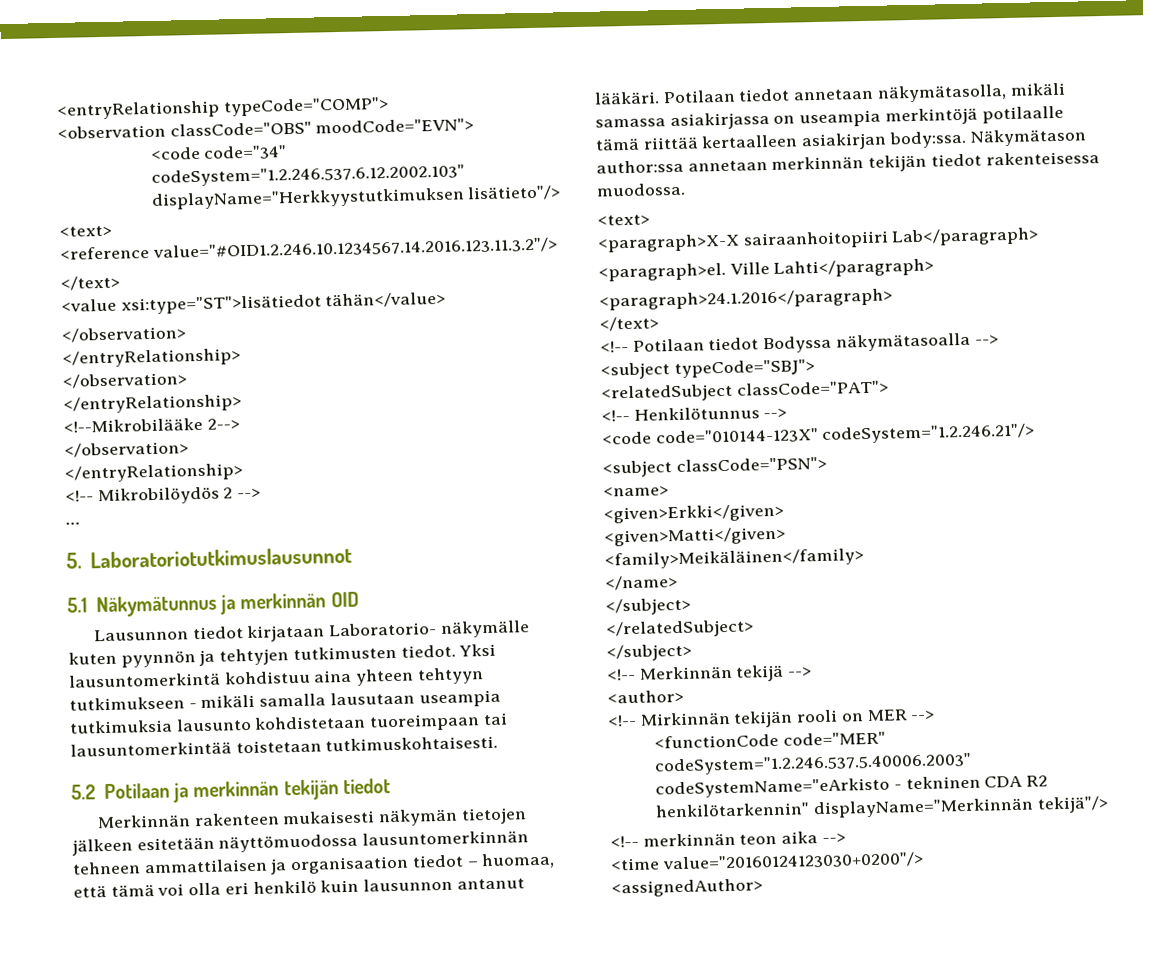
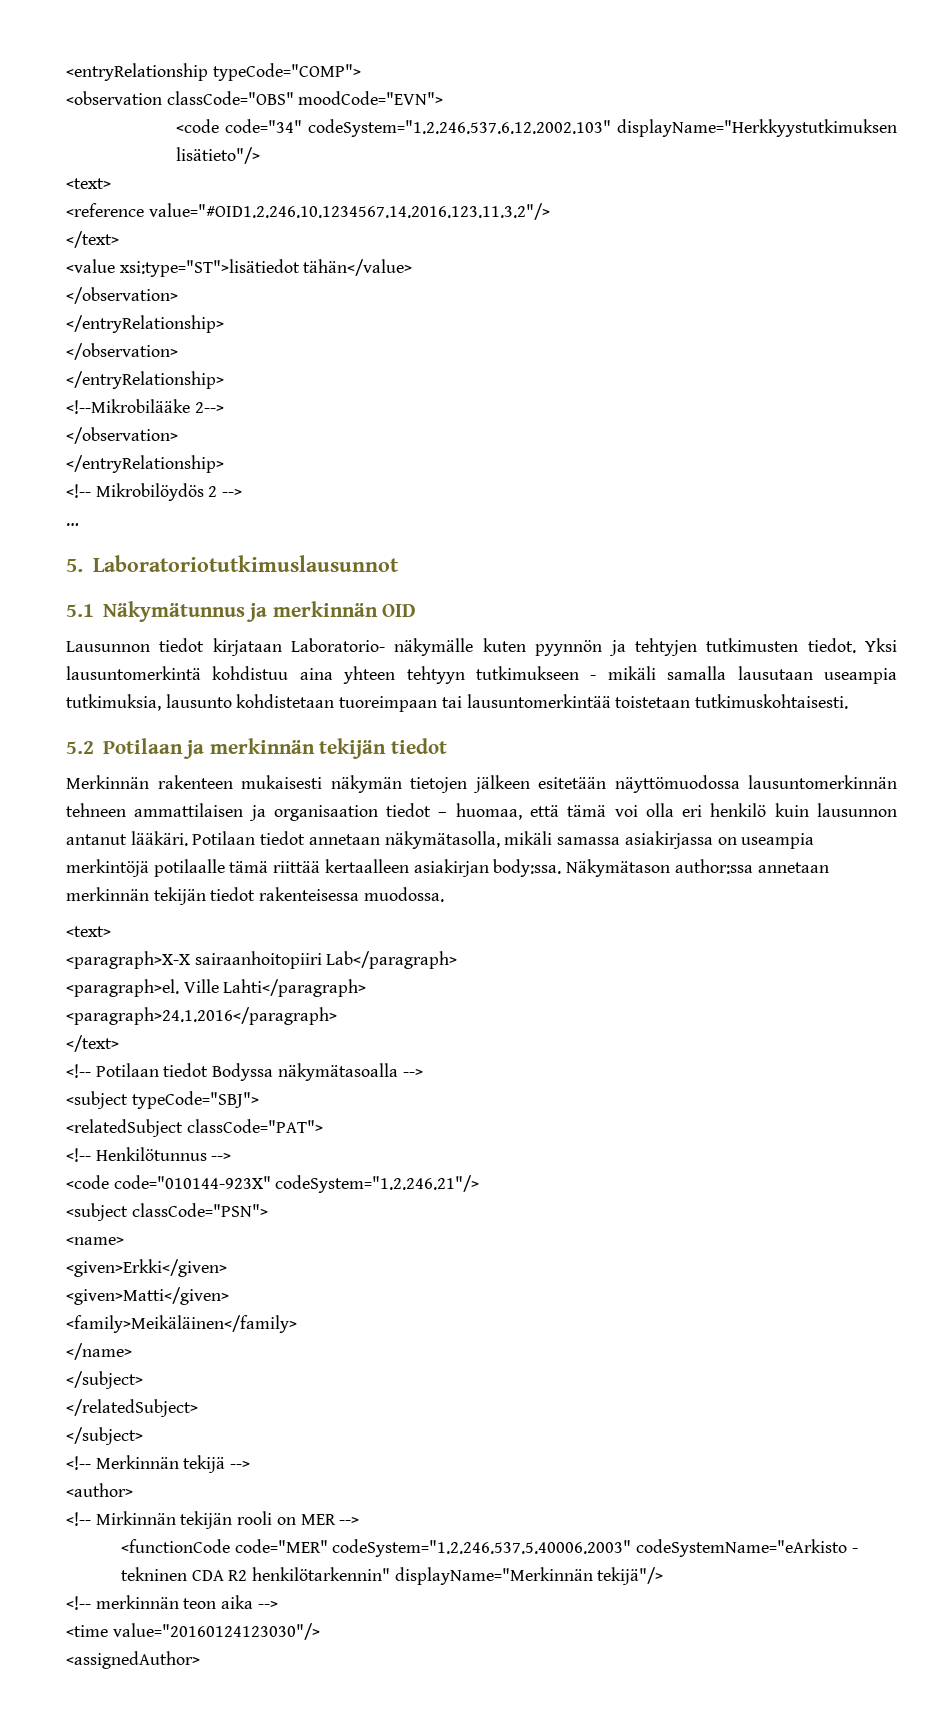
[69,719,173,734] tutkimuksia -> [66,694,161,711] tutkimuksia,
[655,428,819,445] code="010144-123X" -> [113,1175,271,1189] code="010144-923X"
[661,851,924,872] value="20160124123030+0200"/> -> [112,1623,320,1640] value="20160124123030"/>

